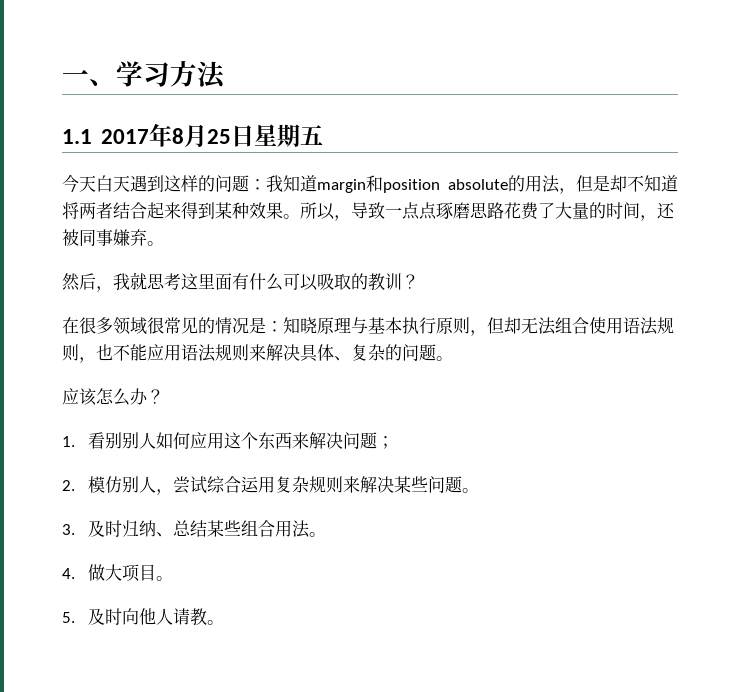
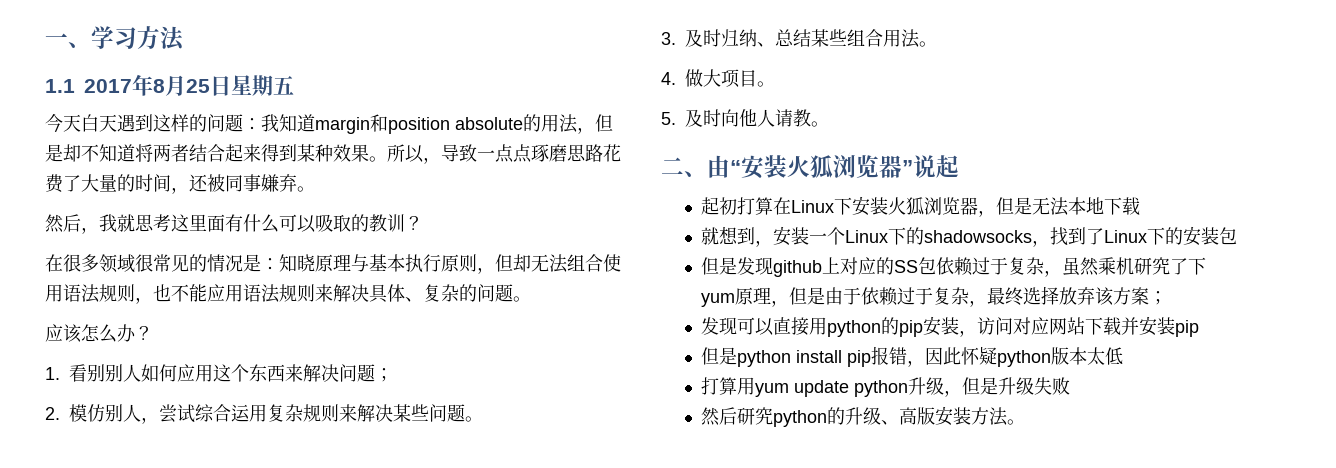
(224, 622) none -> [661,155,959,179] [701,196,1141,217] [701,226,1238,247] [701,257,1207,277] [701,286,1168,307] [701,316,1200,337] [701,346,1124,367] [701,377,1071,397] [701,406,1026,427] // 二、由“安装火狐浏览器”说起 // 起初打算在Linux下安装火狐浏览器，但是无法本地下载 // 就想到，安装一个Linux下的shadowsocks，找到了Linux下的安装包 // 但是发现github上对应的SS包依赖过于复杂，虽然乘机研究了下yum原理，但是由于依赖过于复杂，最终选择放弃该方案； // 发现可以直接用python的pip安装，访问对应网站下载并安装pip // 但是python install pip报错，因此怀疑python版本太低 // 打算用yum update python升级，但是升级失败 // 然后研究python的升级、高版安装方法。

